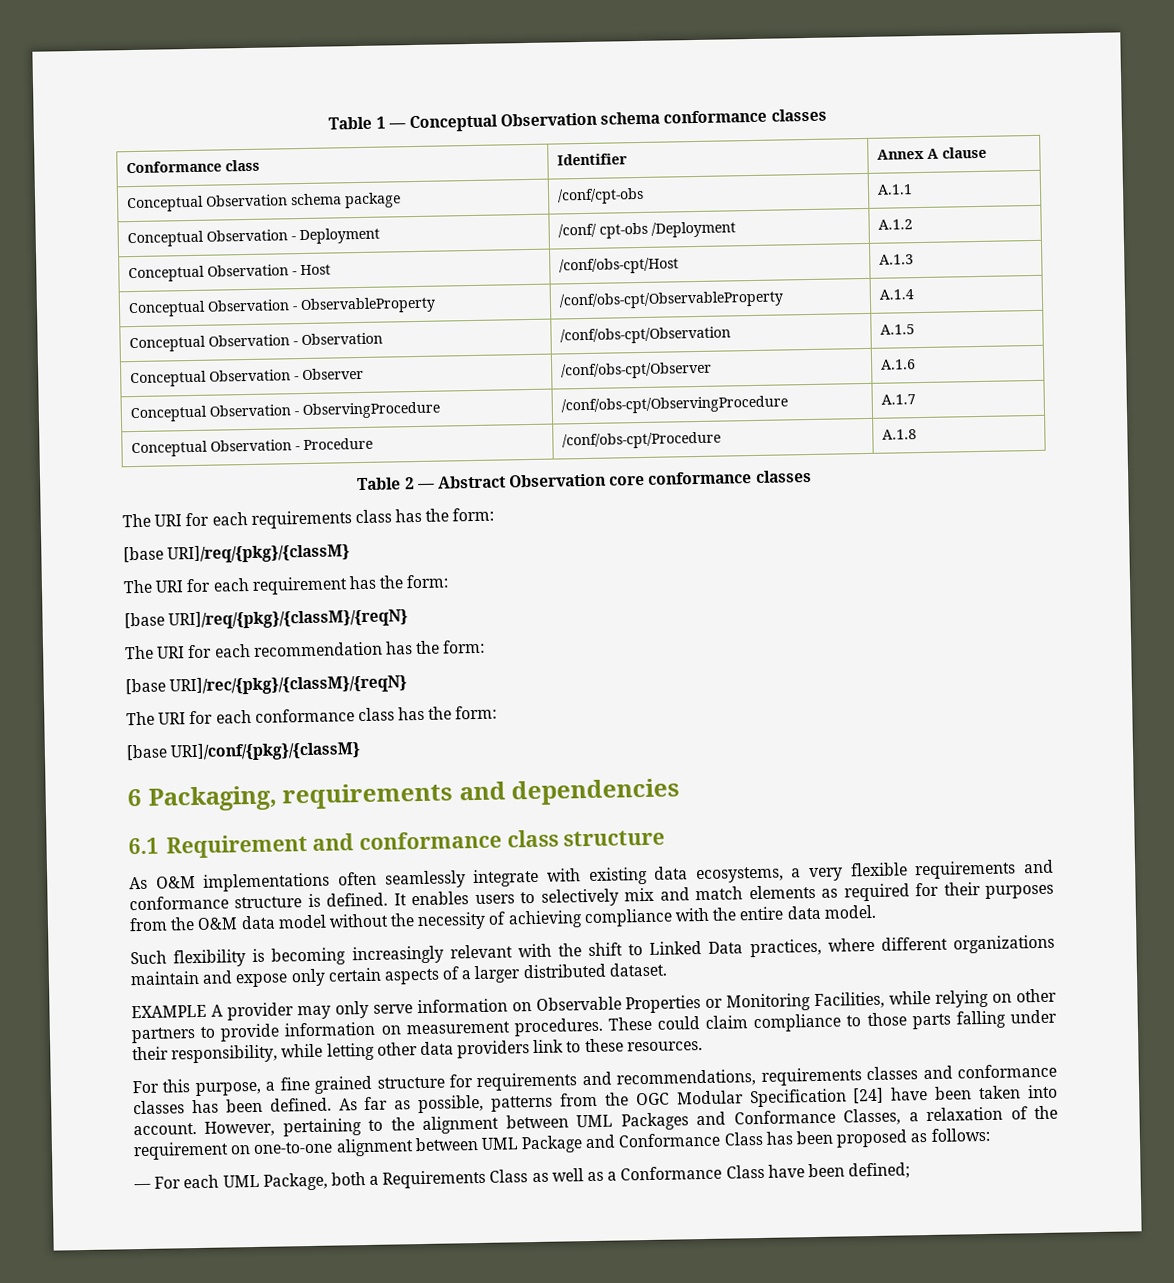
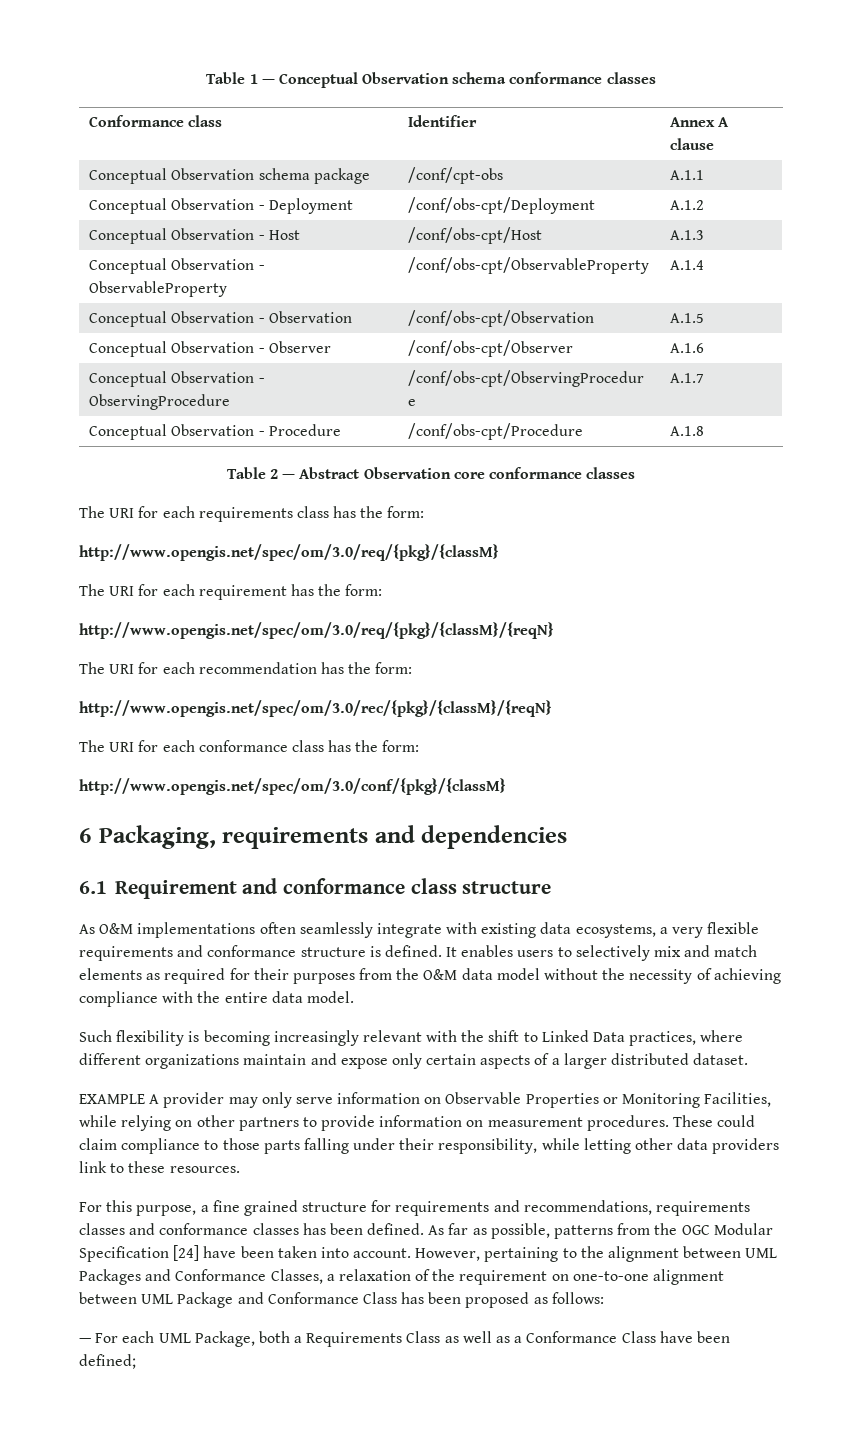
[558,221,737,239] /conf/ cpt-obs /Deployment -> [408,197,596,214] /conf/obs-cpt/Deployment
[123,543,351,564] [base URI]/req/{pkg}/{classM} -> [79,544,499,561] http://www.opengis.net/spec/om/3.0/req/{pkg}/{classM}
[124,608,409,630] [base URI]/req/{pkg}/{classM}/{reqN} -> [79,622,554,639] http://www.opengis.net/spec/om/3.0/req/{pkg}/{classM}/{reqN}
[125,674,408,696] [base URI]/rec/{pkg}/{classM}/{reqN} -> [79,700,552,717] http://www.opengis.net/spec/om/3.0/rec/{pkg}/{classM}/{reqN}
[126,741,362,762] [base URI]/conf/{pkg}/{classM} -> [79,778,506,795] http://www.opengis.net/spec/om/3.0/conf/{pkg}/{classM}

